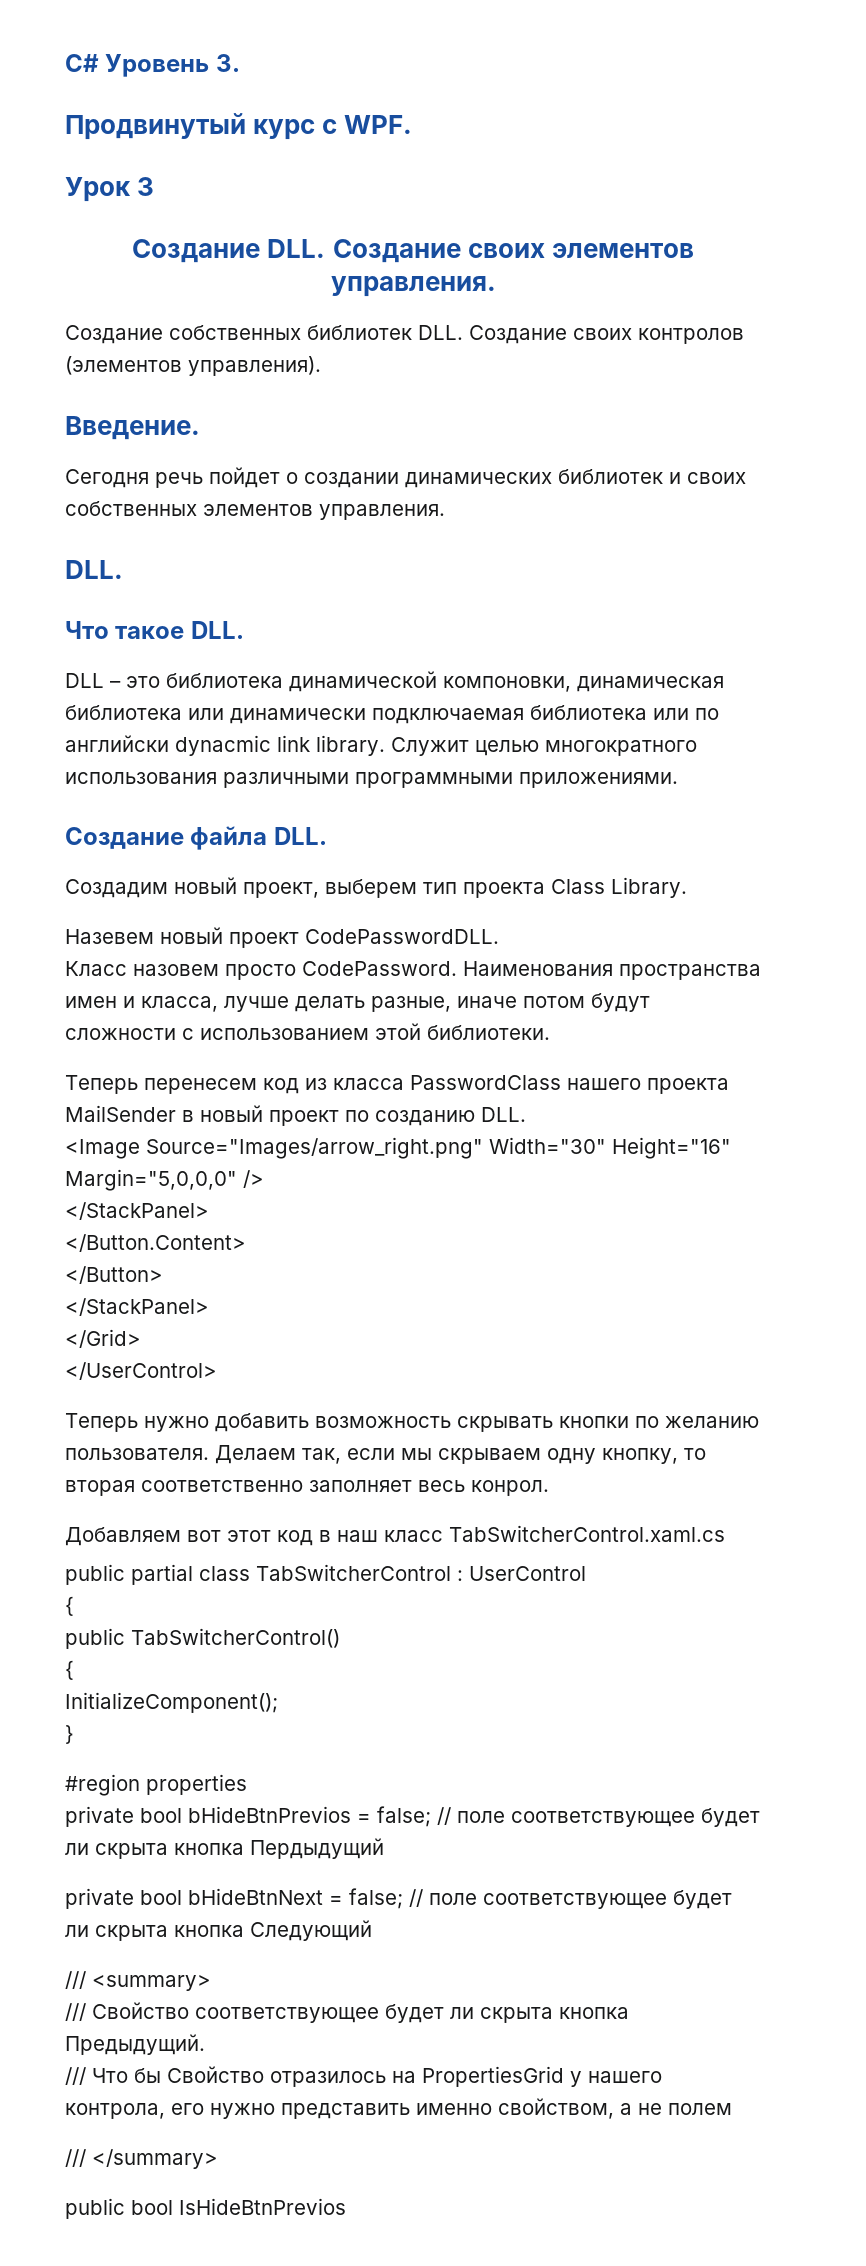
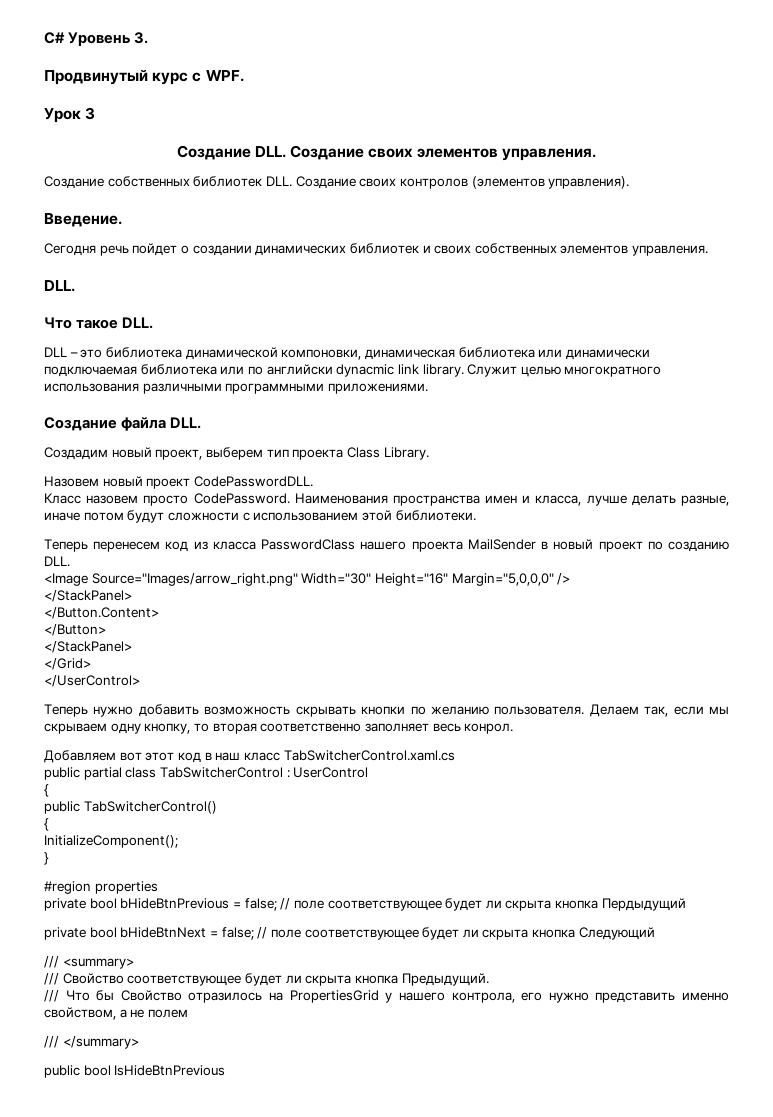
[65,929,154,944] Назевем -> [44,476,99,487] Назовем
[188,1806,351,1823] bHideBtnPrevios -> [120,898,230,909] bHideBtnPrevious
[179,2198,346,2215] IsHideBtnPrevios -> [114,1065,226,1076] IsHideBtnPrevious

